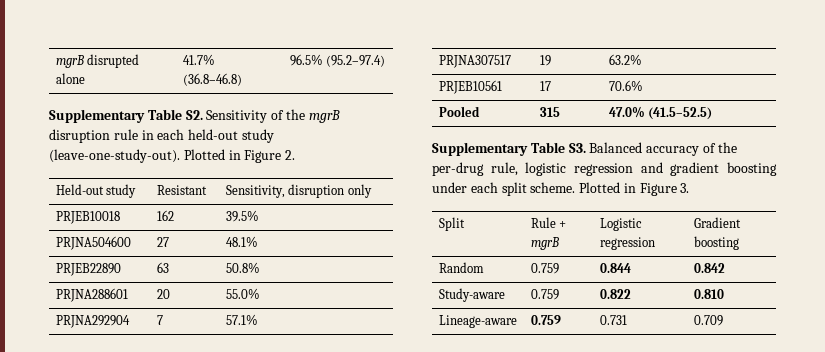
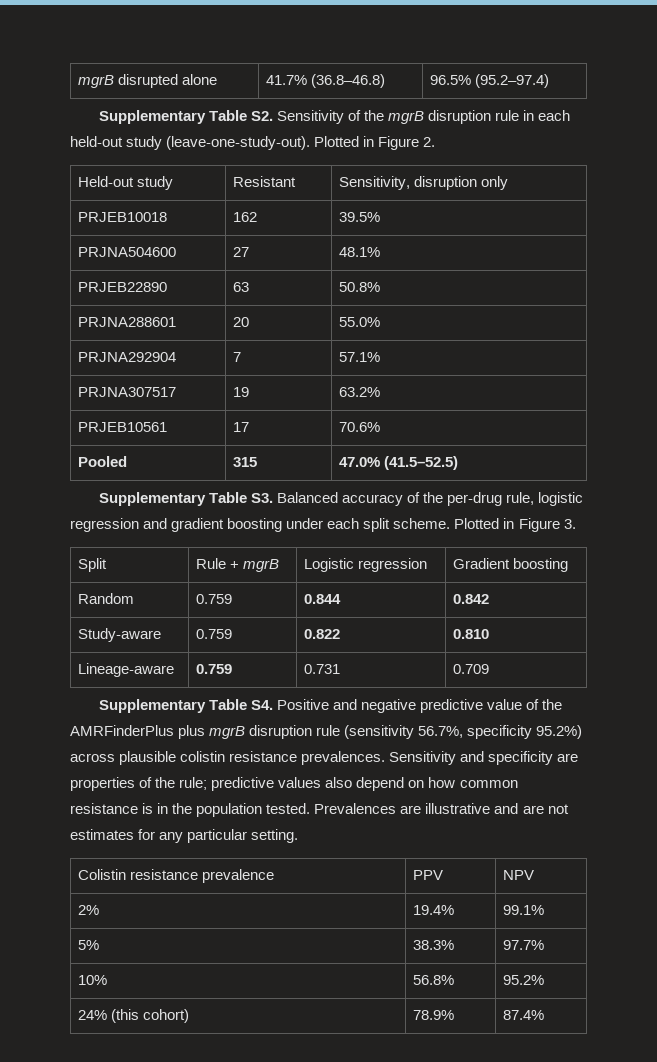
(723, 320) none -> [98,699,563,713] [70,725,583,739] [70,751,579,765] [70,777,518,791] [70,803,569,817] [70,829,299,843] [77,869,274,883] [412,870,443,880] [502,870,534,880] [77,905,99,915] [412,905,454,915] [502,905,544,915] [77,940,99,950] [412,940,454,950] [502,940,544,950] [77,975,107,985] [412,975,454,985] [502,975,544,985] [77,1009,189,1023] [412,1010,454,1020] [502,1010,544,1020] // Supplementary Table S4. Positive and negative predictive value of the AMRFinderPlus plus mgrB disruption rule (sensitivity 56.7%, specificity 95.2%) across plausible colistin resistance prevalences. Sensitivity and specificity are properties of the rule; predictive values also depend on how common resistance is in the population tested. Prevalences are illustrative and are not estimates for any particular setting. // Colistin resistance prevalence | PPV | NPV // 2% | 19.4% | 99.1% // 5% | 38.3% | 97.7% // 10% | 56.8% | 95.2% // 24% (this cohort) | 78.9% | 87.4%

